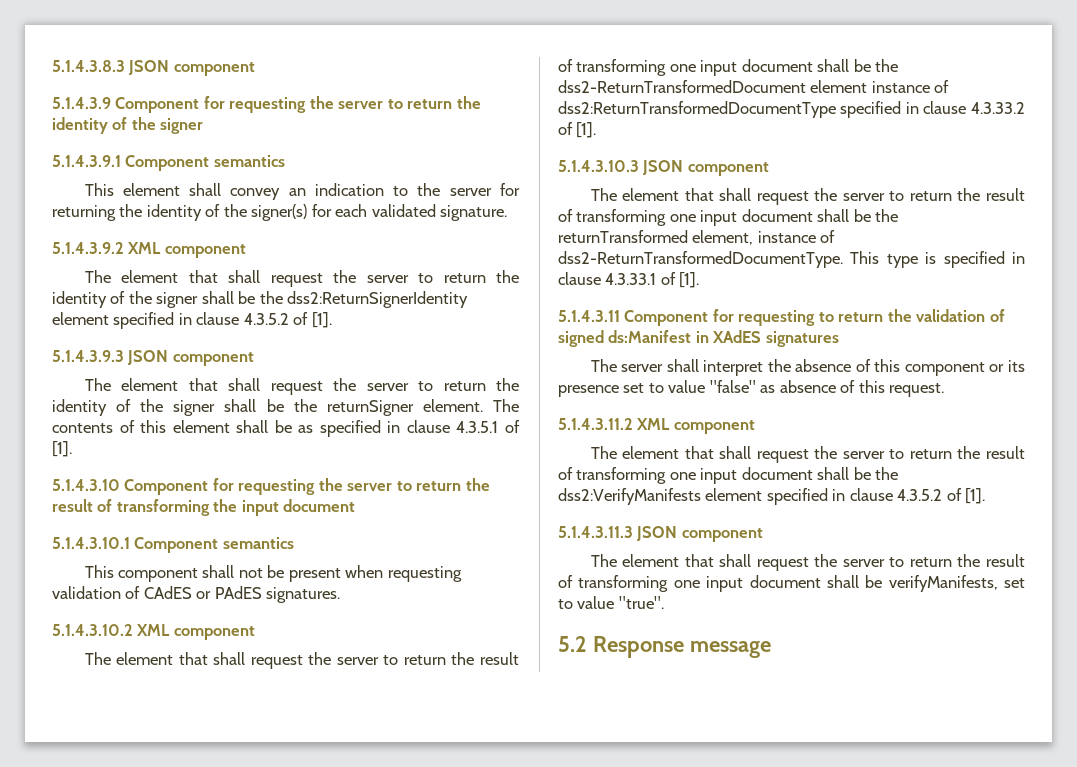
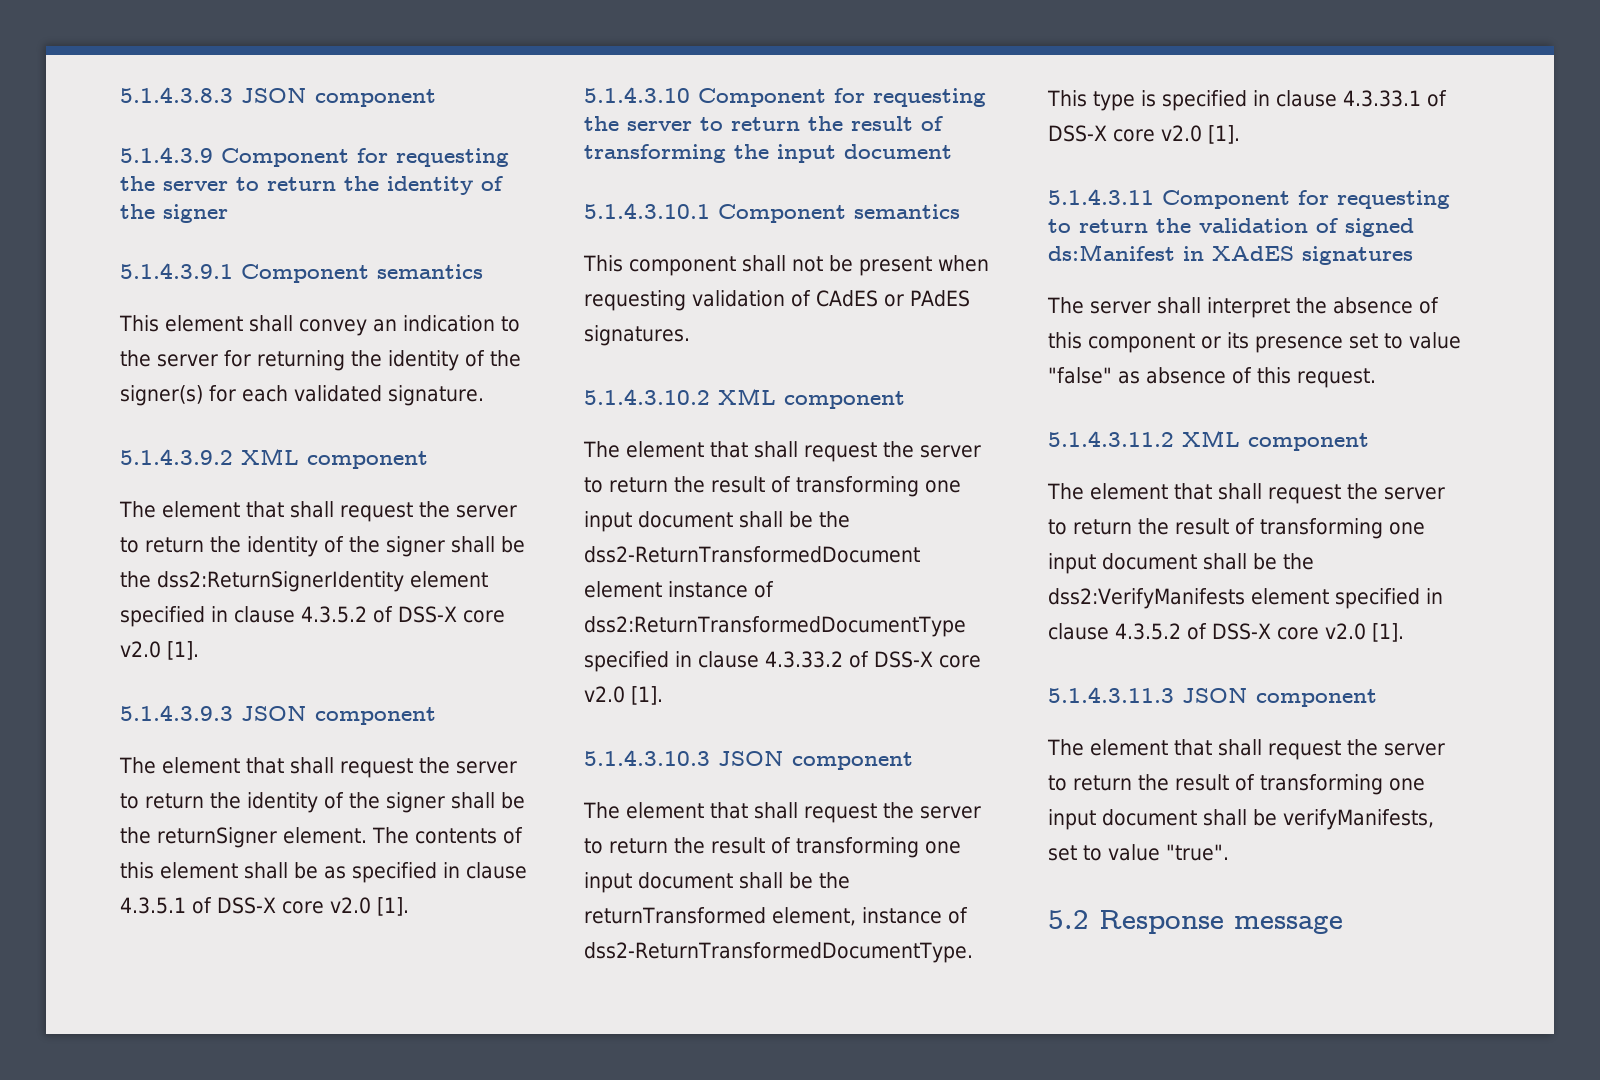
(309, 318) none -> [398,606,505,623] [120,641,161,658] DSS-X core v2.0
(520, 426) none -> [217,897,371,914] DSS-X core v2.0
(573, 128) none -> [874,651,981,668] [584,686,625,703] DSS-X core v2.0
(676, 278) none -> [1048,125,1202,142] DSS-X core v2.0
(962, 494) none -> [1212,623,1366,640] DSS-X core v2.0

